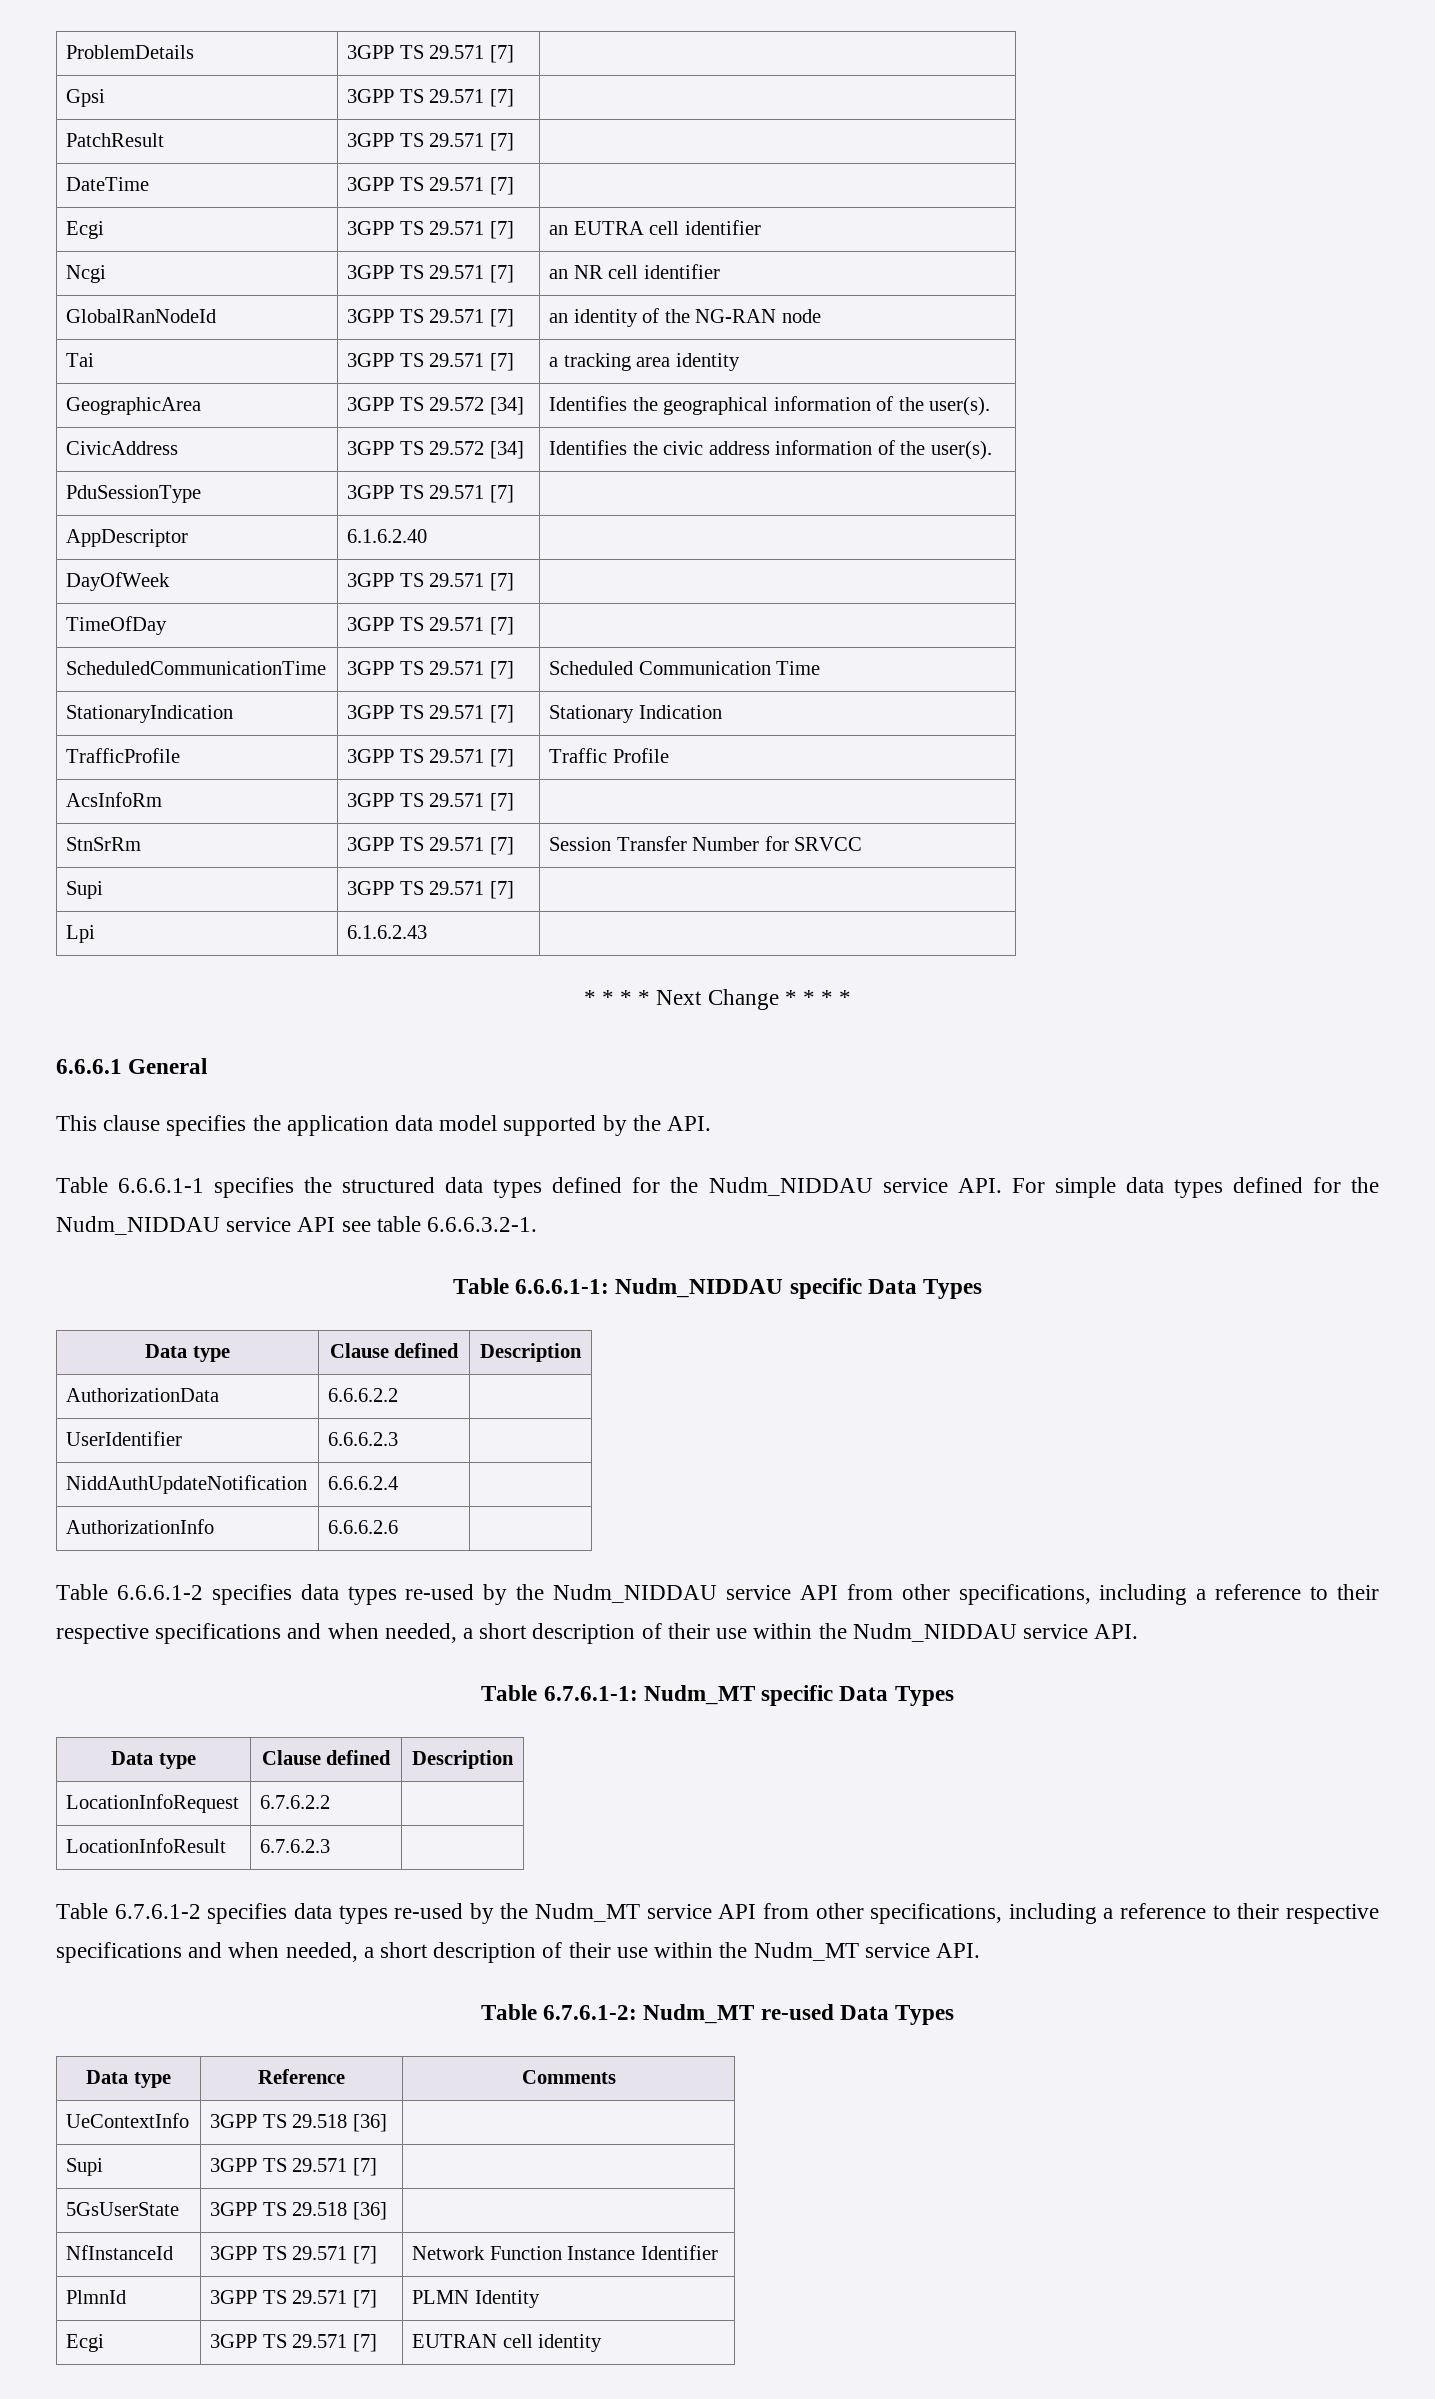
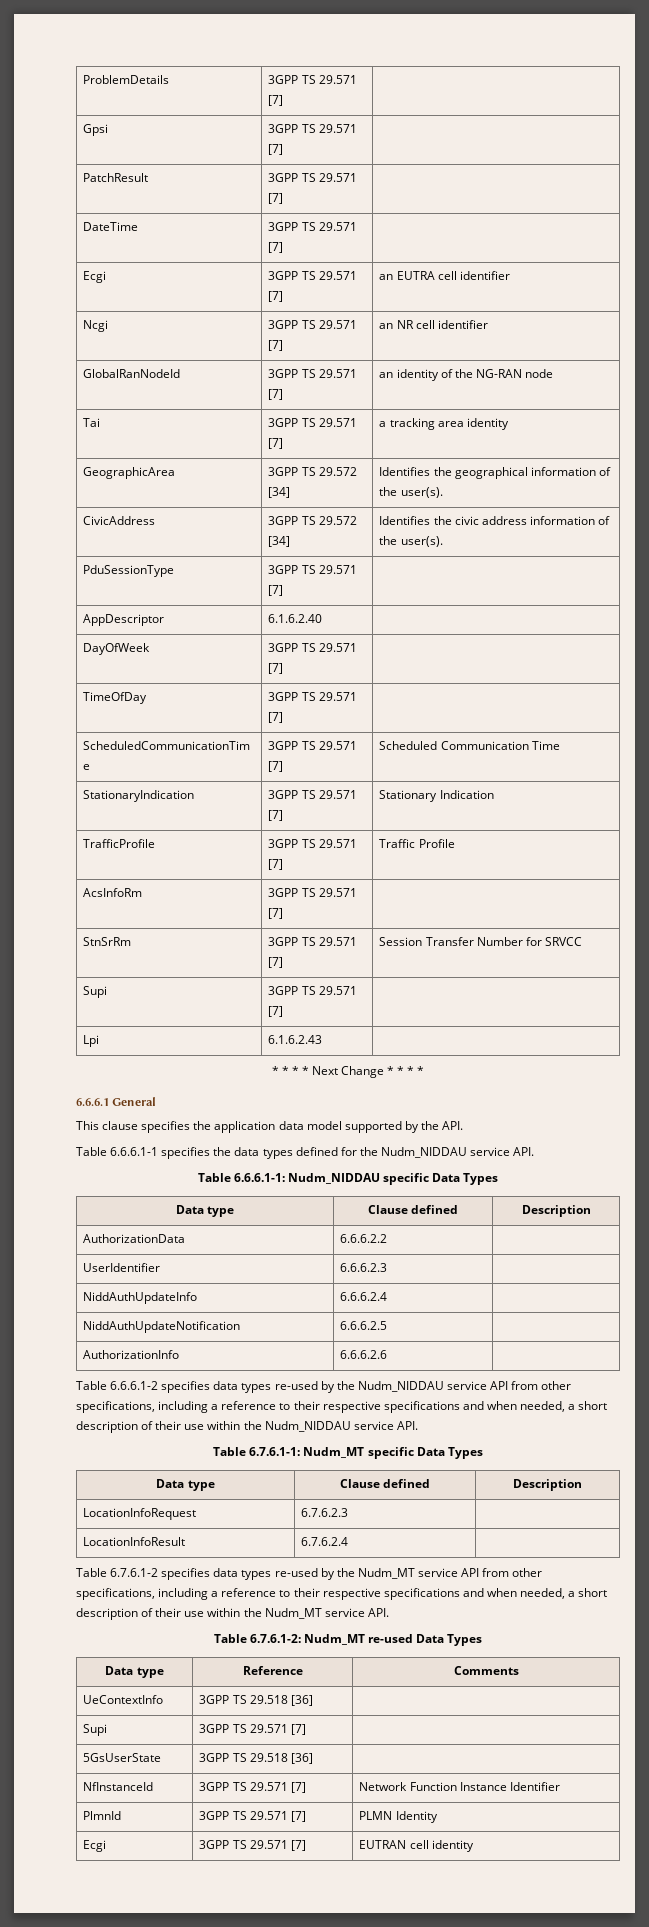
[342,1177,436,1193] structured -> (232, 1151) none
[1011,1177,1379,1198] [56,1216,538,1235] For simple data types defined for the Nudm_NIDDAU service API see table 6.6.6.3.2-1. -> (535, 1151) none
(399, 1439) none -> [83,1292,198,1304] [340,1292,388,1301] // NiddAuthUpdateInfo | 6.6.6.2.4 |
[328,1476,399,1490] 6.6.6.2.4 -> [340,1321,388,1330] 6.6.6.2.5
[260,1795,331,1809] 6.7.6.2.2 -> [301,1508,349,1517] 6.7.6.2.3
[260,1839,331,1853] 6.7.6.2.3 -> [301,1537,349,1546] 6.7.6.2.4

